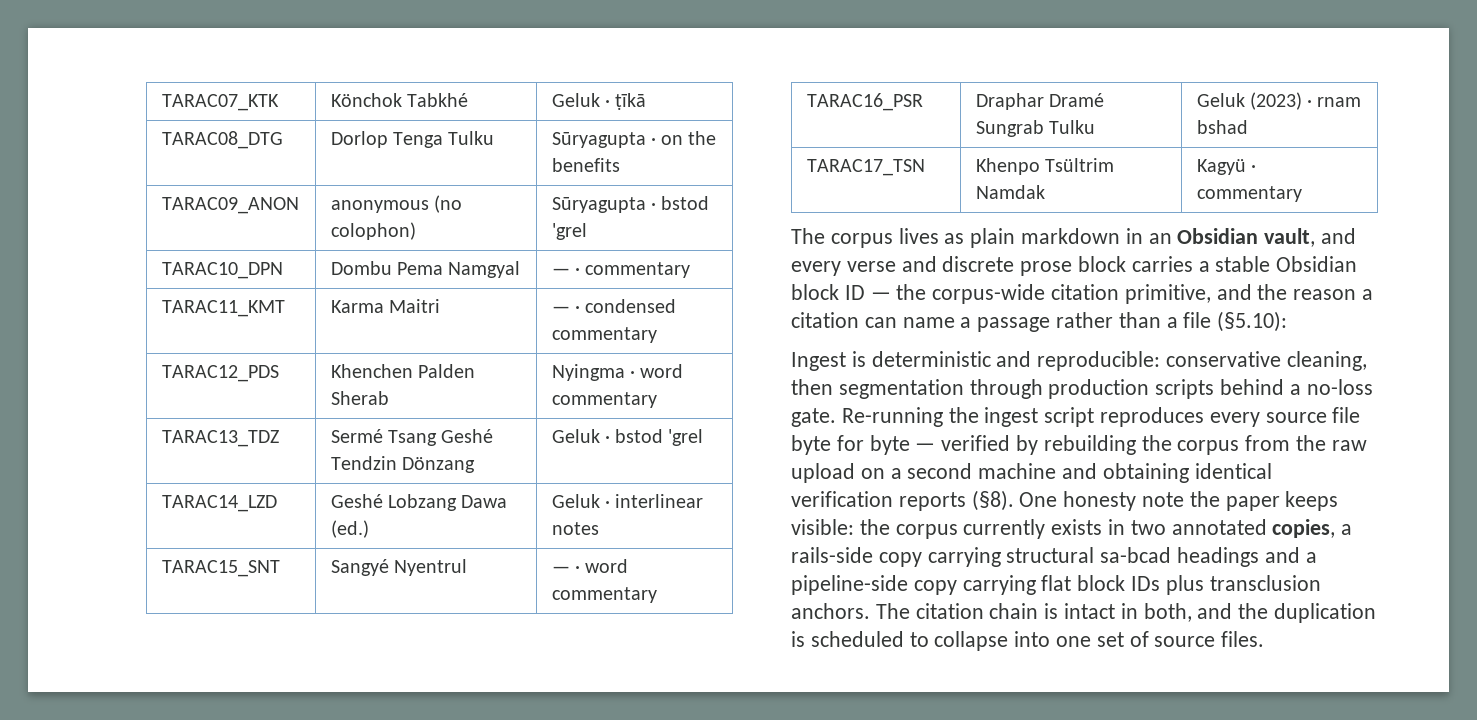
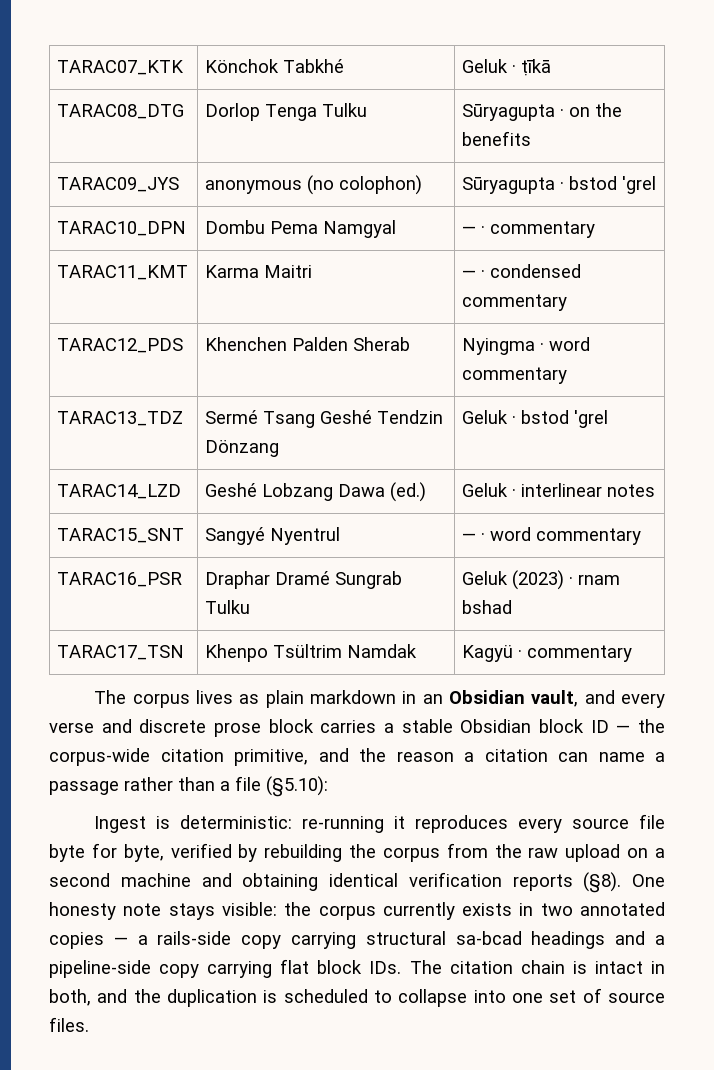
[161,197,299,214] TARAC09_ANON -> [57,177,180,192] TARAC09_JYS
[871,351,1367,371] [791,379,1373,399] [791,407,1095,427] deterministic and reproducible: conservative cleaning, then segmentation through production scripts behind a no-loss gate. Re-running the ingest script -> [180,815,406,833] deterministic: re-running it
[869,435,936,455] byte — -> [123,844,164,862] byte,
[1189,491,1339,511] the paper keeps -> [168,903,215,920] stays
[1272,519,1336,538] copies, -> [49,932,128,949] copies —
[1131,575,1321,595] [791,603,870,619] IDs plus transclusion anchors. -> [369,961,402,974] IDs.

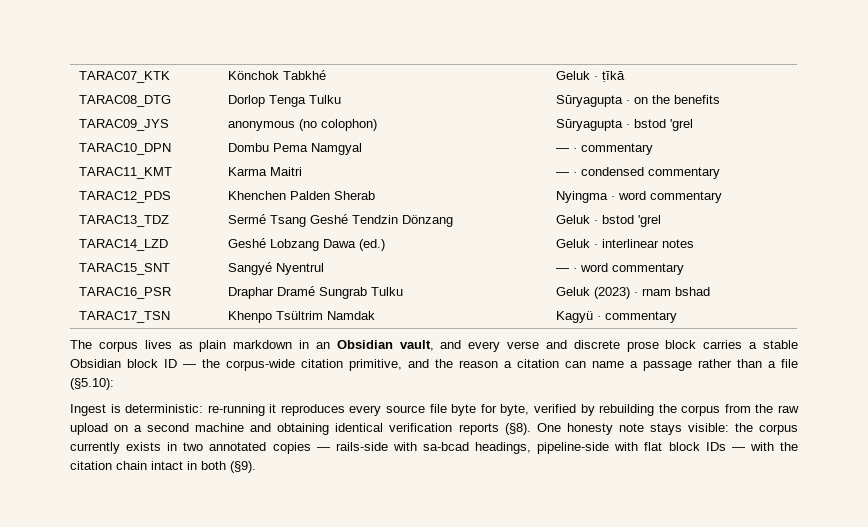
[137,931,665,949] [49,959,442,978] a rails-side copy carrying structural sa-bcad headings and a pipeline-side copy carrying flat block IDs. The -> [335,442,798,454] rails-side with sa-bcad headings, pipeline-side with flat block IDs — with the
[572,961,587,974] is -> (147, 465) none
[49,988,665,1007] [49,1017,89,1032] both, and the duplication is scheduled to collapse into one set of source files. -> [201,461,256,473] both (§9).

